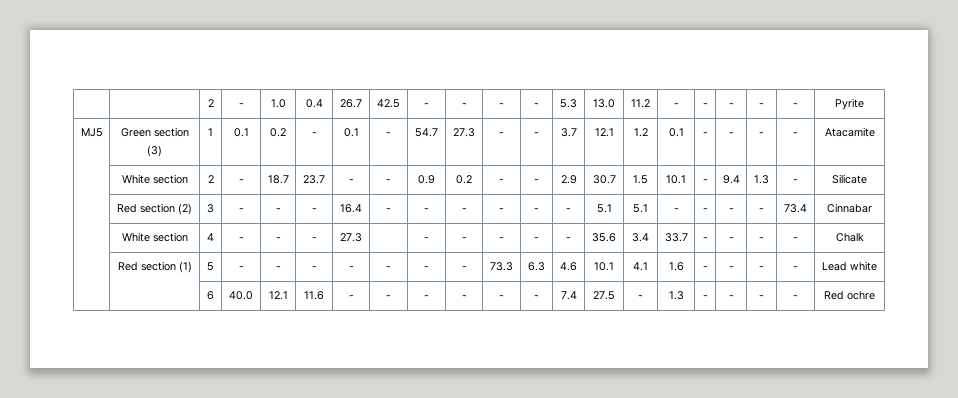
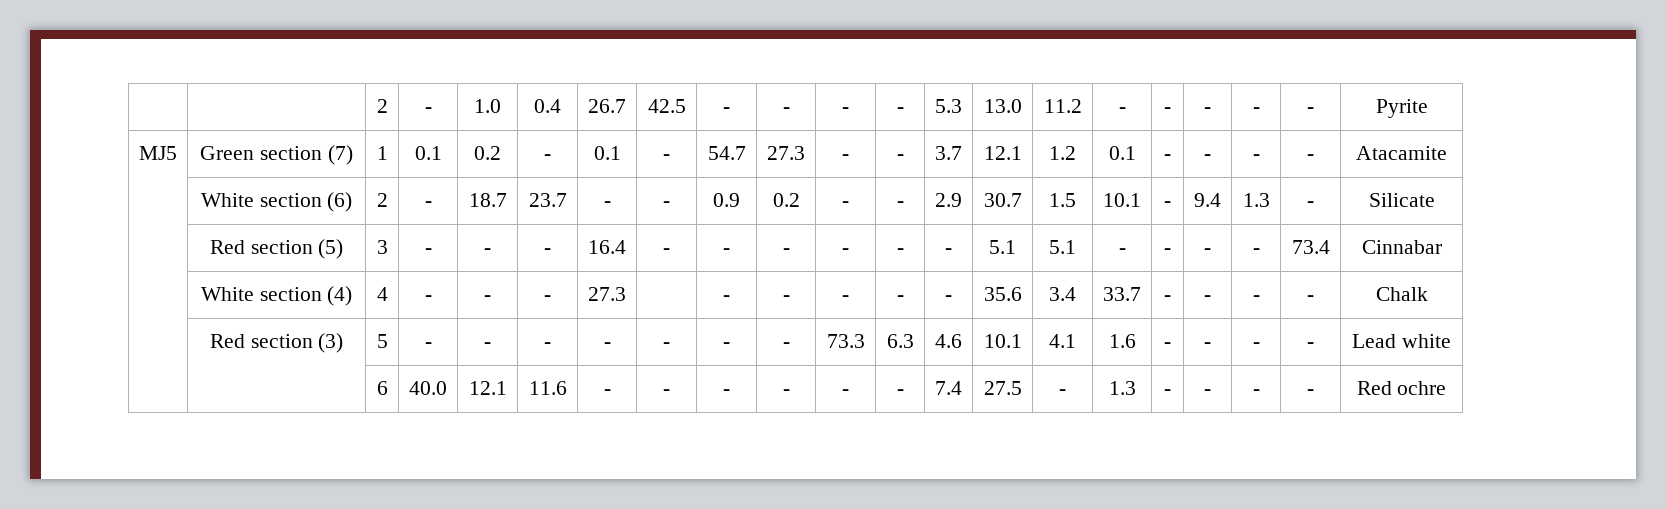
[147,145,162,157] (3) -> [327,145,353,165] (7)
(188, 179) none -> [327,192,353,212] (6)
[178,203,192,215] (2) -> [318,239,344,259] (5)
(188, 237) none -> [327,286,353,306] (4)
[178,261,192,273] (1) -> [318,333,344,353] (3)

